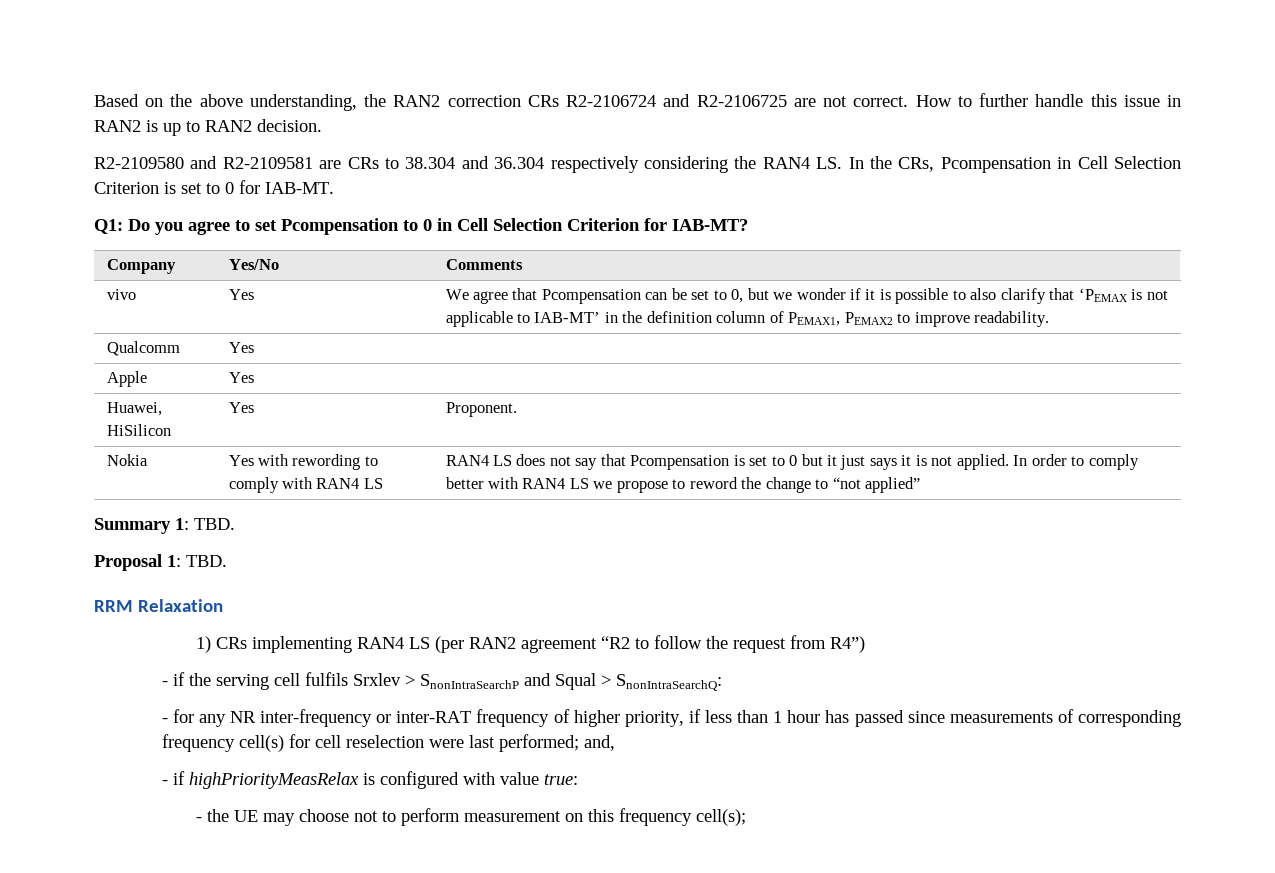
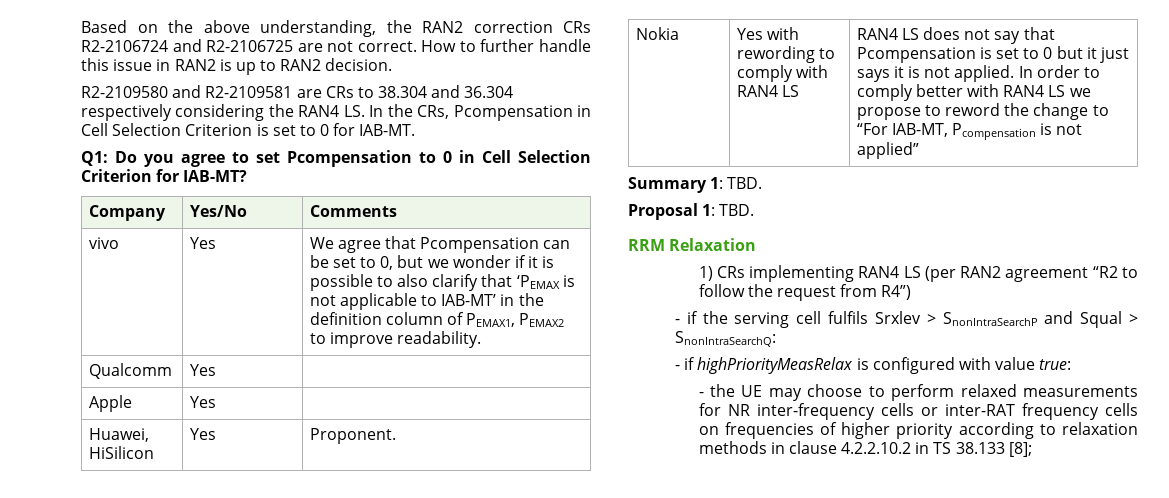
[832,477,861,489] “not -> [856,123,1083,140] “For IAB-MT, Pcompensation is not
[161,709,1182,727] [161,734,615,752] // - for any NR inter-frequency or inter-RAT frequency of higher priority, if less than 1 hour has passed since measurements of corresponding frequency cell(s) for cell reselection were last performed; and, -> (777, 339) none
[353,811,378,822] not -> (863, 390) none
[463,808,746,826] measurement on this frequency cell(s); -> [960,384,1138,397] [698,403,1138,420] [698,422,1138,439] [698,441,1032,457] relaxed measurements for NR inter-frequency cells or inter-RAT frequency cells on frequencies of higher priority according to relaxation methods in clause 4.2.2.10.2 in TS 38.133 [8];

